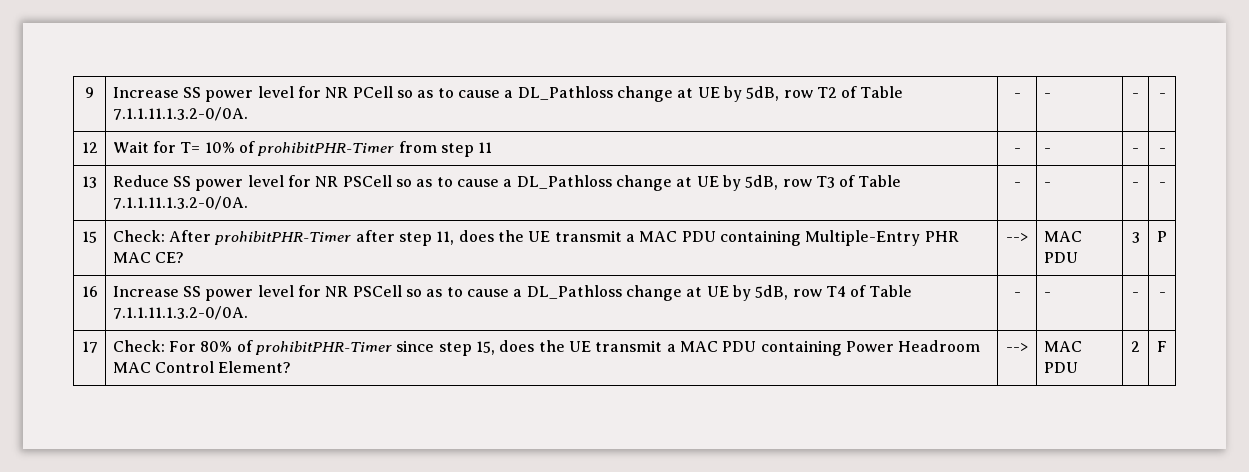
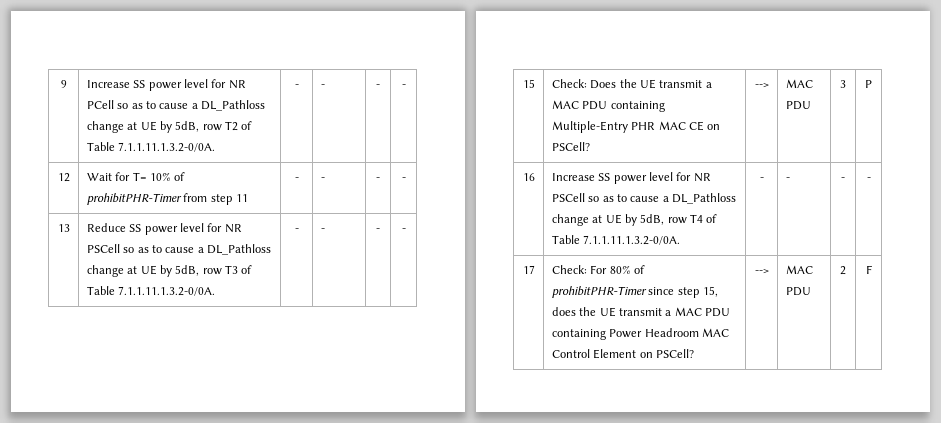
[169,230,494,246] After prohibitPHR-Timer after step 11, does -> [590,80,617,89] Does
[155,252,185,263] CE? -> [688,121,721,131] [551,142,590,151] CE on PSCell?
[218,361,292,373] Element? -> [593,349,694,359] Element on PSCell?

